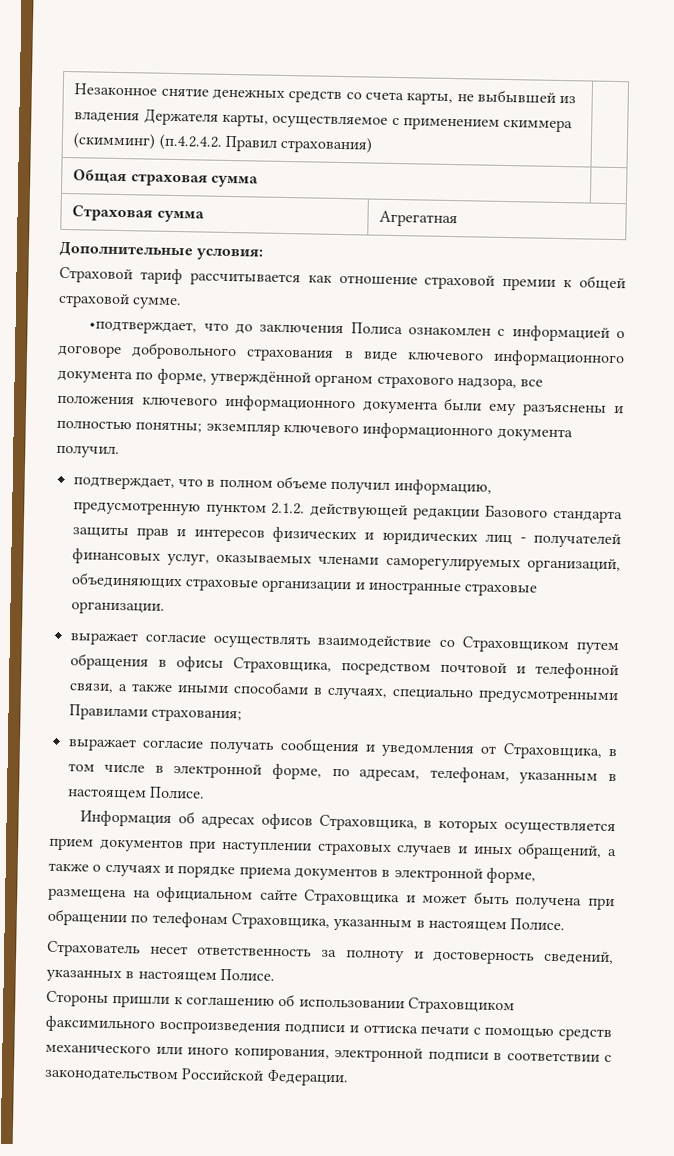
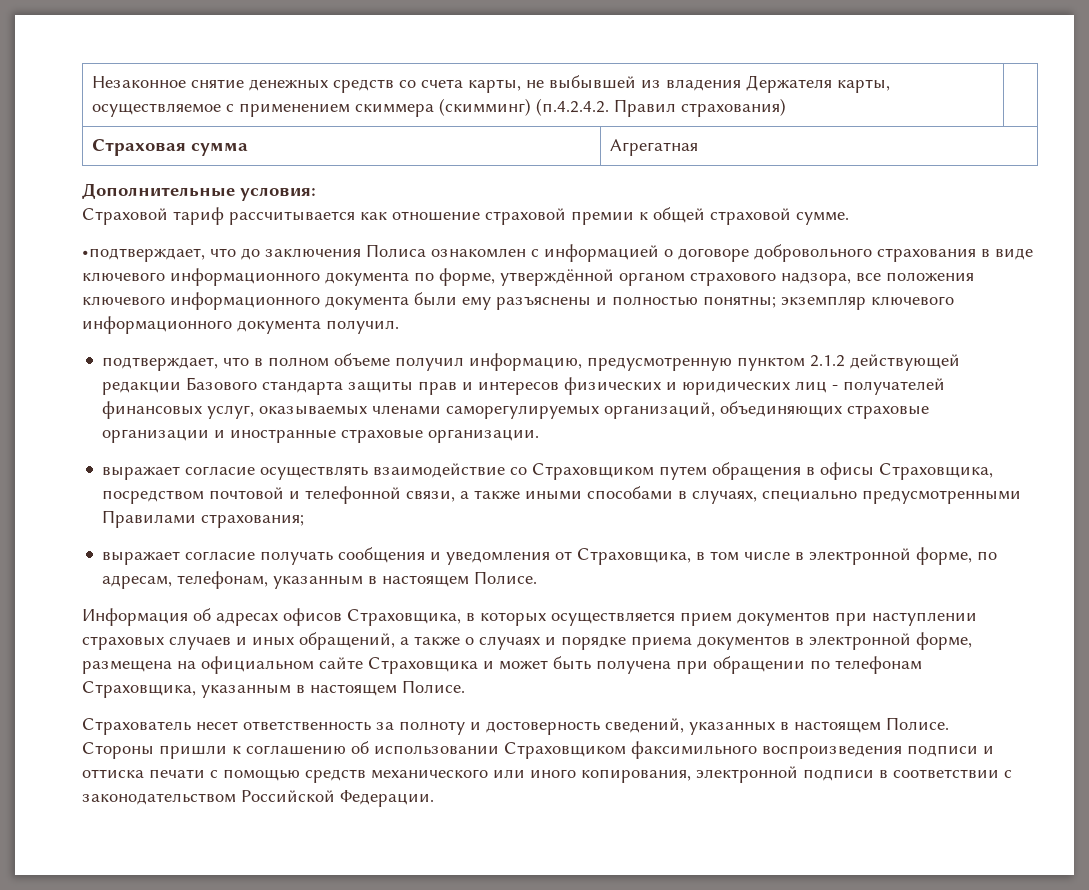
[73,169,260,188] // Общая страховая сумма | -> (787, 107) none
[271,502,306,515] 2.1.2. -> [810,355,846,367] 2.1.2

